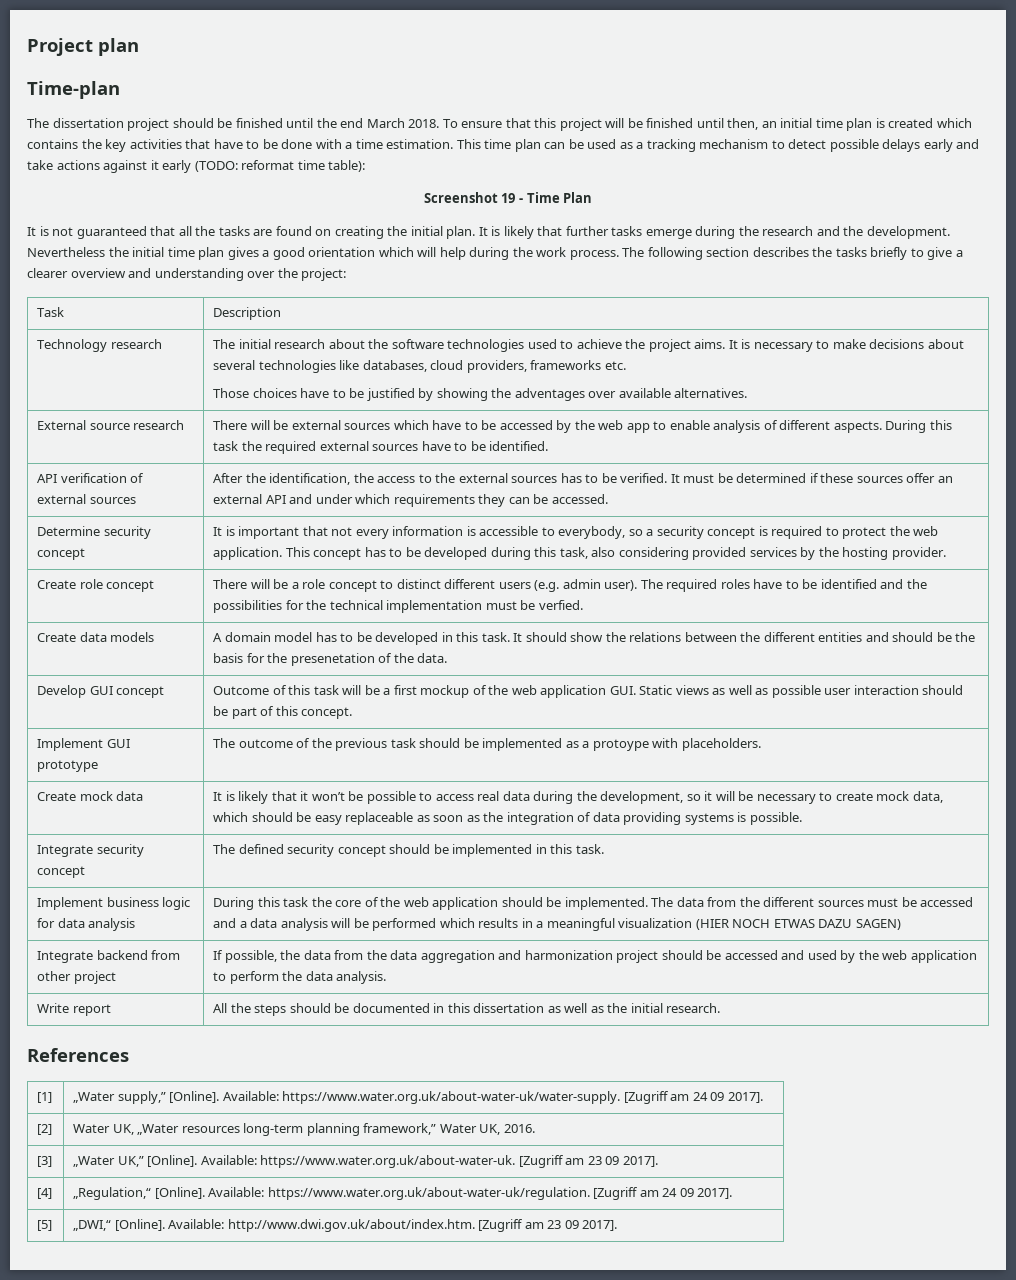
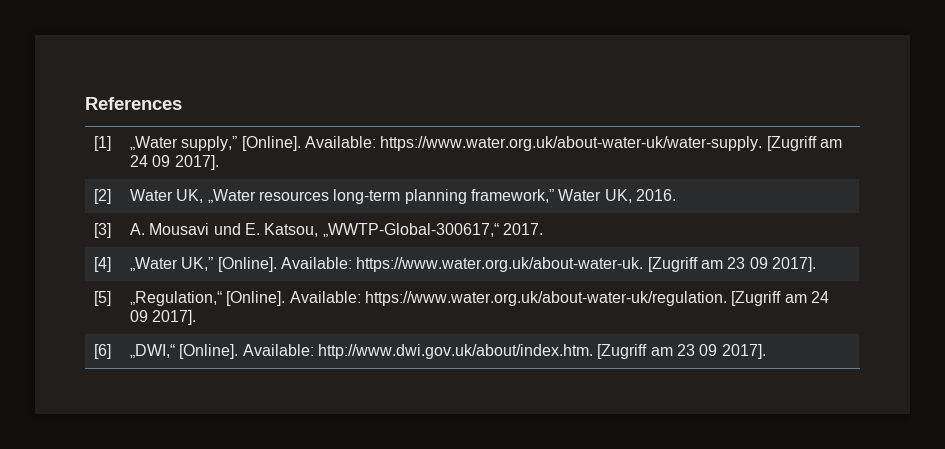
[27,38,139,56] [27,81,120,99] [27,118,972,131] [27,139,980,152] [27,160,366,173] [423,192,593,203] [27,226,950,239] [27,247,963,260] [27,268,347,281] [37,307,65,317] [213,307,282,320] [37,339,162,352] [213,339,964,352] [213,360,626,373] [213,388,748,401] [37,420,185,430] [213,420,952,433] [213,441,549,454] [37,473,145,483] [37,494,136,504] [213,473,953,485] [213,494,608,507] [37,526,151,539] [37,548,86,560] [213,526,939,539] [213,547,946,560] [37,579,155,592] [213,579,927,592] [213,600,583,613] [37,632,155,642] [213,632,976,645] [213,653,448,666] [37,685,165,698] [213,685,964,698] [213,706,353,719] [37,738,130,751] [37,760,99,772] [213,738,761,751] [37,791,144,801] [213,791,943,804] [213,812,802,825] [37,844,144,857] [37,866,86,878] [213,844,604,857] [37,897,191,910] [37,918,136,931] [213,897,974,910] [213,918,901,931] [37,950,181,963] [37,971,116,984] [213,950,977,963] [213,971,387,984] [37,1003,111,1016] [213,1003,721,1016] Project plan // Time-plan // The dissertation project should be finished until the end March 2018. To ensure that this project will be finished until then, an initial time plan is created which contains the key activities that have to be done with a time estimation. This time plan can be used as a tracking mechanism to detect possible delays early and take actions against it early (TODO: reformat time table): // Screenshot 19 - Time Plan // It is not guaranteed that all the tasks are found on creating the initial plan. It is likely that further tasks emerge during the research and the development. Nevertheless the initial time plan gives a good orientation which will help during the work process. The following section describes the tasks briefly to give a clearer overview and understanding over the project: // Task | Description // Technology research | The initial research about the software technologies used to achieve the project aims. It is necessary to make decisions about several technologies like databases, cloud providers, frameworks etc. // Those choices have to be justified by showing the adventages over available alternatives. // External source research | There will be external sources which have to be accessed by the web app to enable analysis of different aspects. During this task the required external sources have to be identified. // API verification of external sources | After the identification, the access to the external sources has to be verified. It must be determined if these sources offer an external API and under which requirements they can be accessed. // Determine security concept | It is important that not every information is accessible to everybody, so a security concept is required to protect the web application. This concept has to be developed during this task, also considering provided services by the hosting provider. // Create role concept | There will be a role concept to distinct different users (e.g. admin user). The required roles have to be identified and the possibilities for the technical implementation must be verfied. // Create data models | A domain model has to be developed in this task. It should show the relations between the different entities and should be the basis for the presenetation of the data. // Develop GUI concept | Outcome of this task will be a first mockup of the web application GUI. Static views as well as possible user interaction should be part of this concept. // Implement GUI prototype | The outcome of the previous task should be implemented as a protoype with placeholders. // Create mock data | It is likely that it won’t be possible to access real data during the development, so it will be necessary to create mock data, which should be easy replaceable as soon as the integration of data providing systems is possible. // Integrate security concept | The defined security concept should be implemented in this task. // Implement business logic for data analysis | During this task the core of the web application should be implemented. The data from the different sources must be accessed and a data analysis will be performed which results in a meaningful visualization (HIER NOCH ETWAS DAZU SAGEN) // Integrate backend from other project | If possible, the data from the data aggregation and harmonization project should be accessed and used by the web application to perform the data analysis. // Write report | All the steps should be documented in this dissertation as well as the initial research. // -> (85, 103) none
(53, 1161) none -> [130,223,544,237] [94,257,112,272] | A. Mousavi und E. Katsou, „WWTP-Global-300617,“ 2017. // [4]
[37,1188,53,1199] [4] -> [94,291,112,306] [5]
[37,1220,53,1231] [5] -> [94,344,112,359] [6]

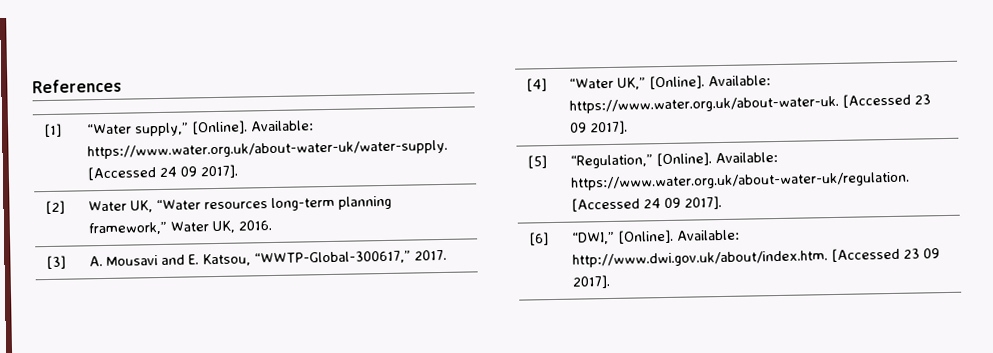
[130,136,179,150] „Water -> [87,123,133,135] “Water
[766,136,843,151] [Zugriff am -> [87,166,157,181] [Accessed
[207,189,256,203] „Water -> [156,199,202,211] “Water
[213,223,241,235] und -> [161,254,186,265] and
[322,223,499,237] „WWTP-Global-300617,“ -> [254,250,412,266] “WWTP-Global-300617,”
[130,257,179,271] „Water -> [569,77,615,89] “Water
[647,257,724,272] [Zugriff am -> [842,93,912,108] [Accessed
[130,291,223,306] „Regulation,“ -> [570,154,654,169] “Regulation,”
[731,291,807,306] [Zugriff am -> [571,197,641,212] [Accessed
[130,344,176,358] „DWI,“ -> [572,231,616,245] “DWI,”
[597,344,673,359] [Zugriff am -> [831,247,901,263] [Accessed

